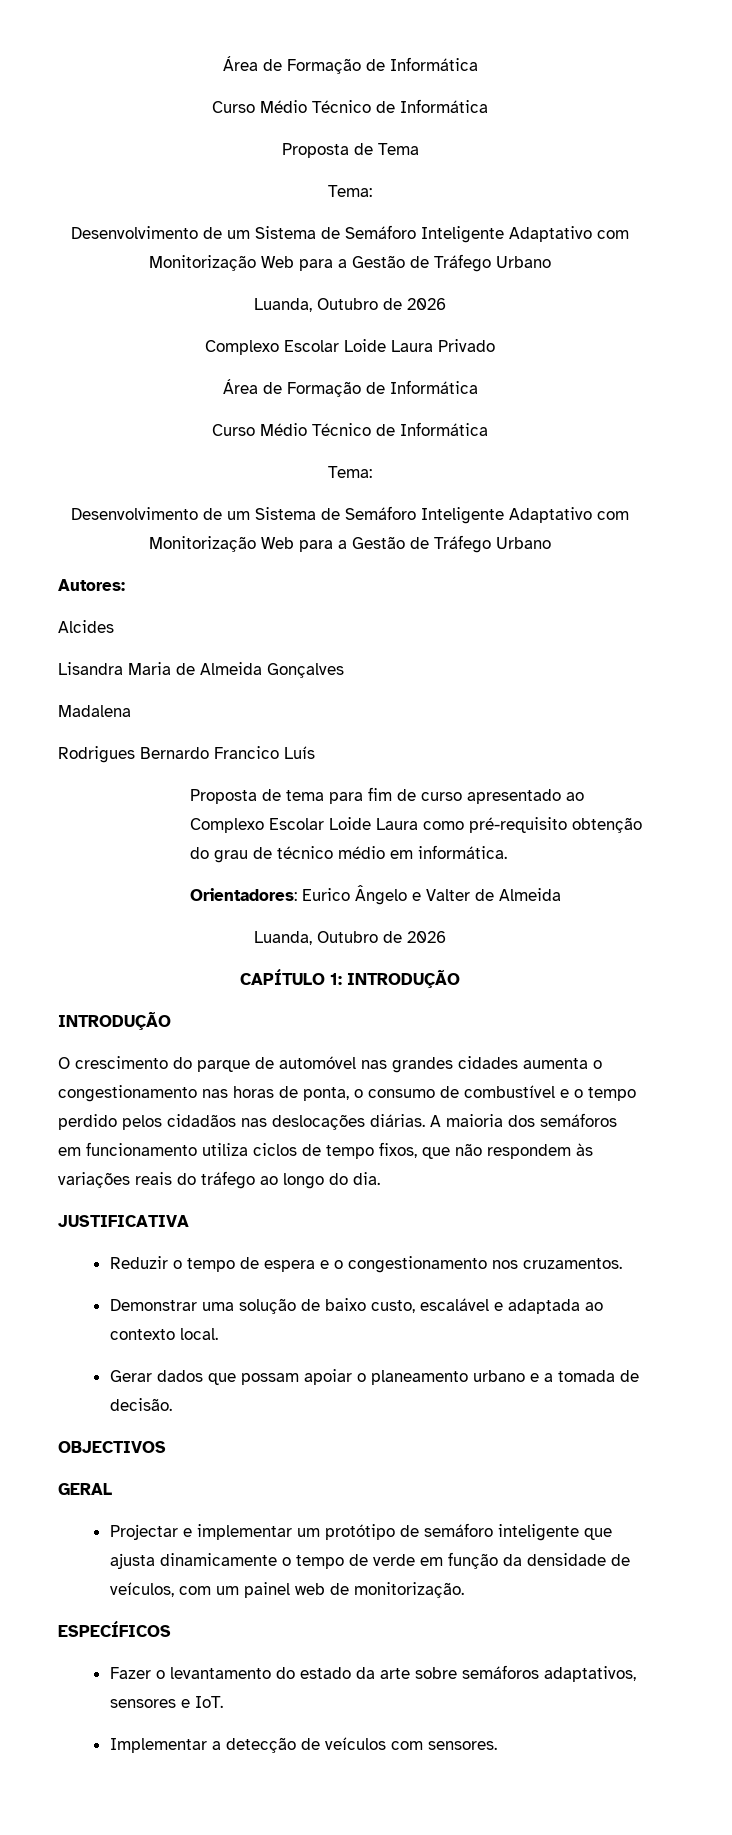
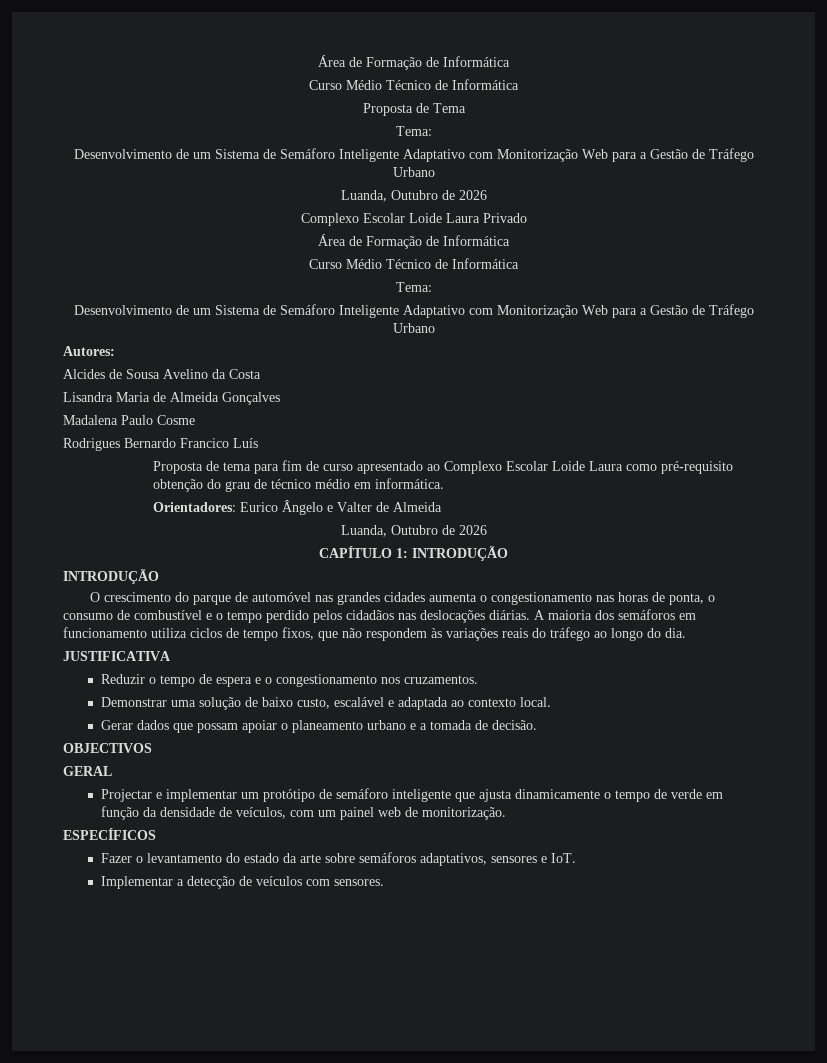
(114, 626) none -> [109,369,261,379] de Sousa Avelino da Costa
(131, 711) none -> [121,415,195,425] Paulo Cosme

